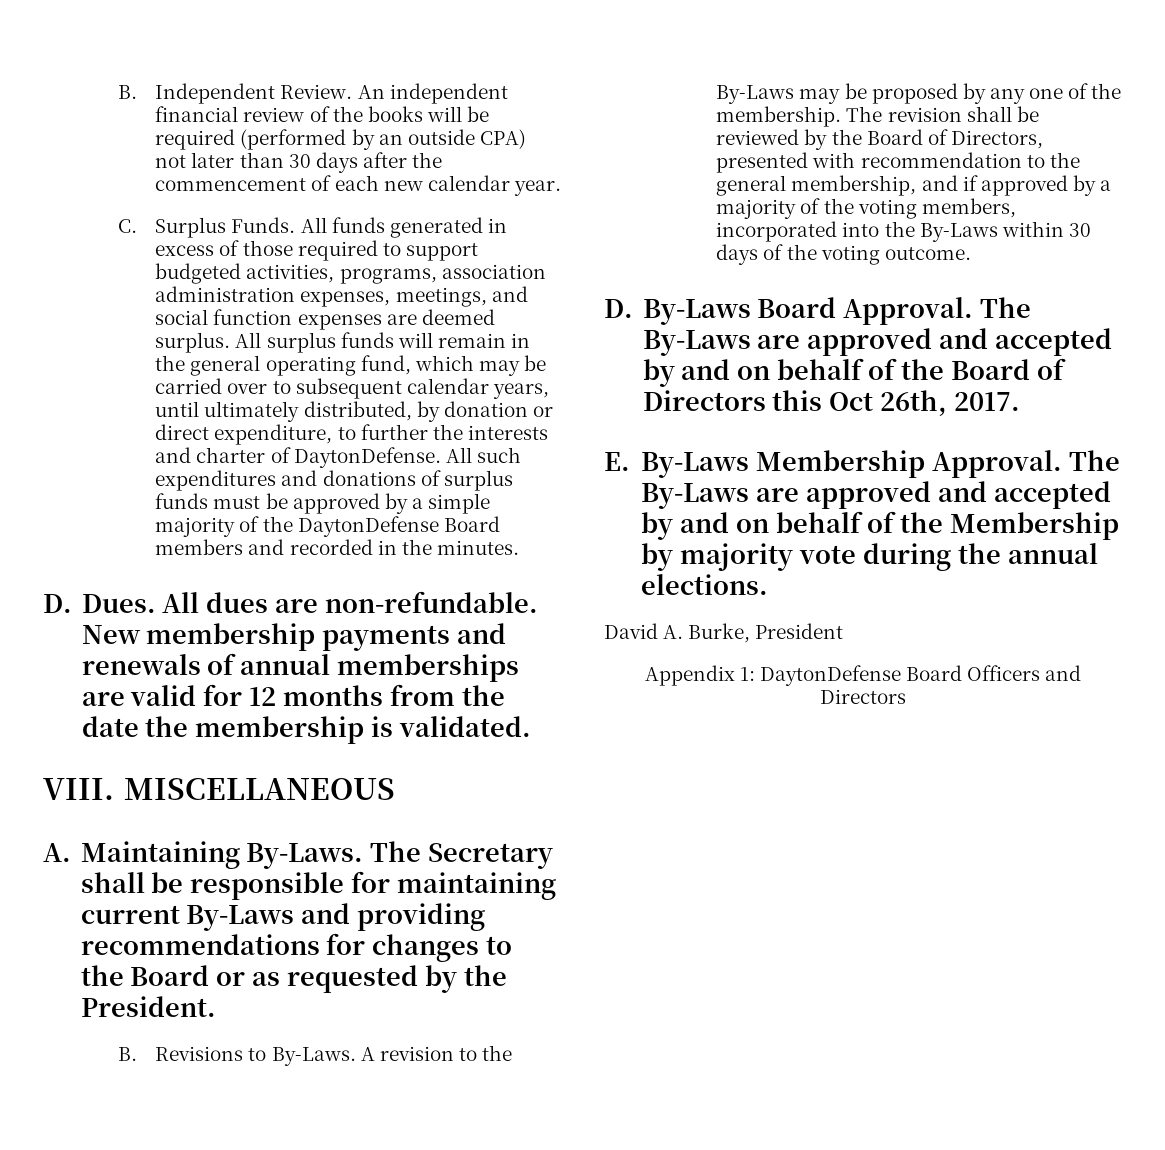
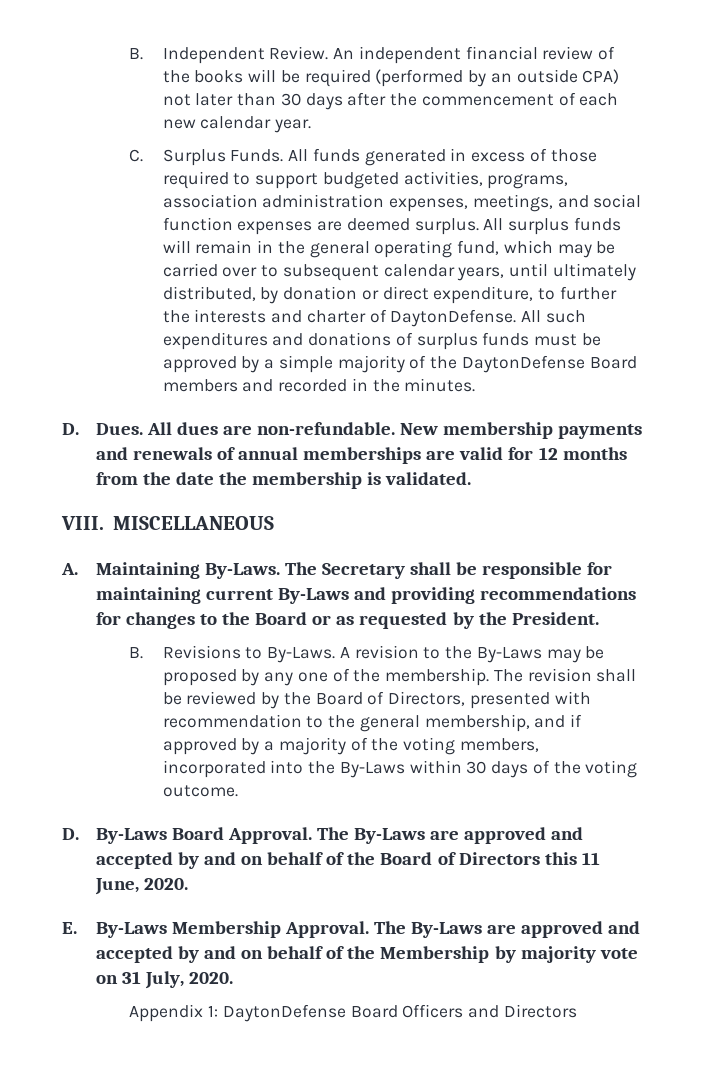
[829,390,1021,416] Oct 26th, 2017. -> [582,852,601,865] [94,878,188,895] 11 June, 2020.
[863,543,1098,571] [641,574,769,595] [604,623,844,643] during the annual elections. // David A. Burke, President -> [95,971,233,989] on 31 July, 2020.

